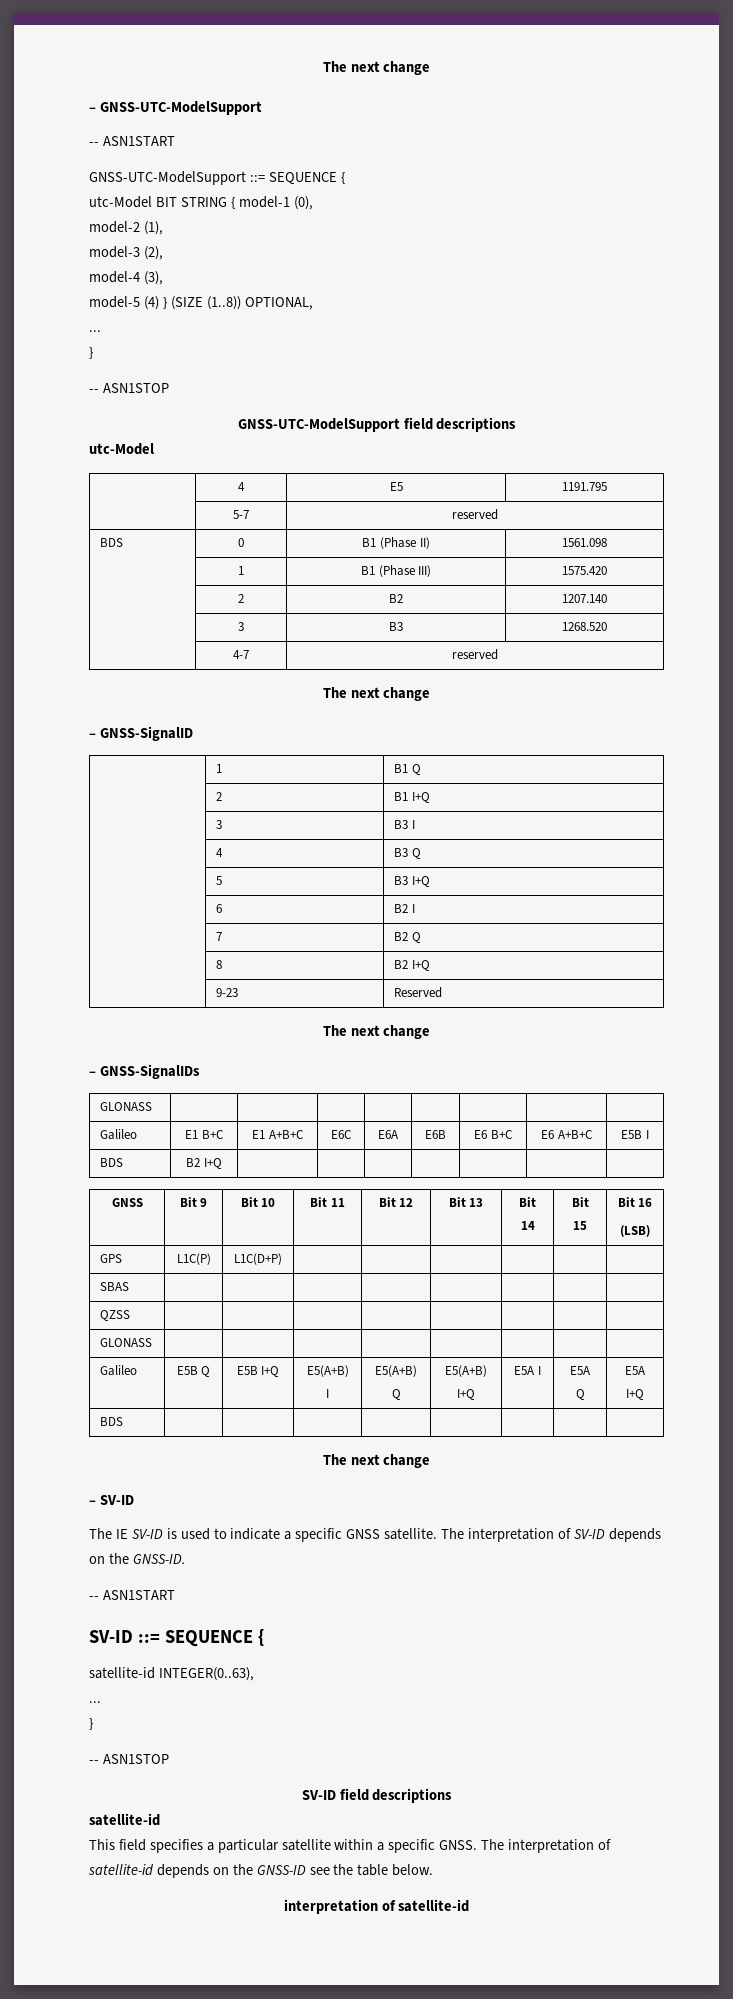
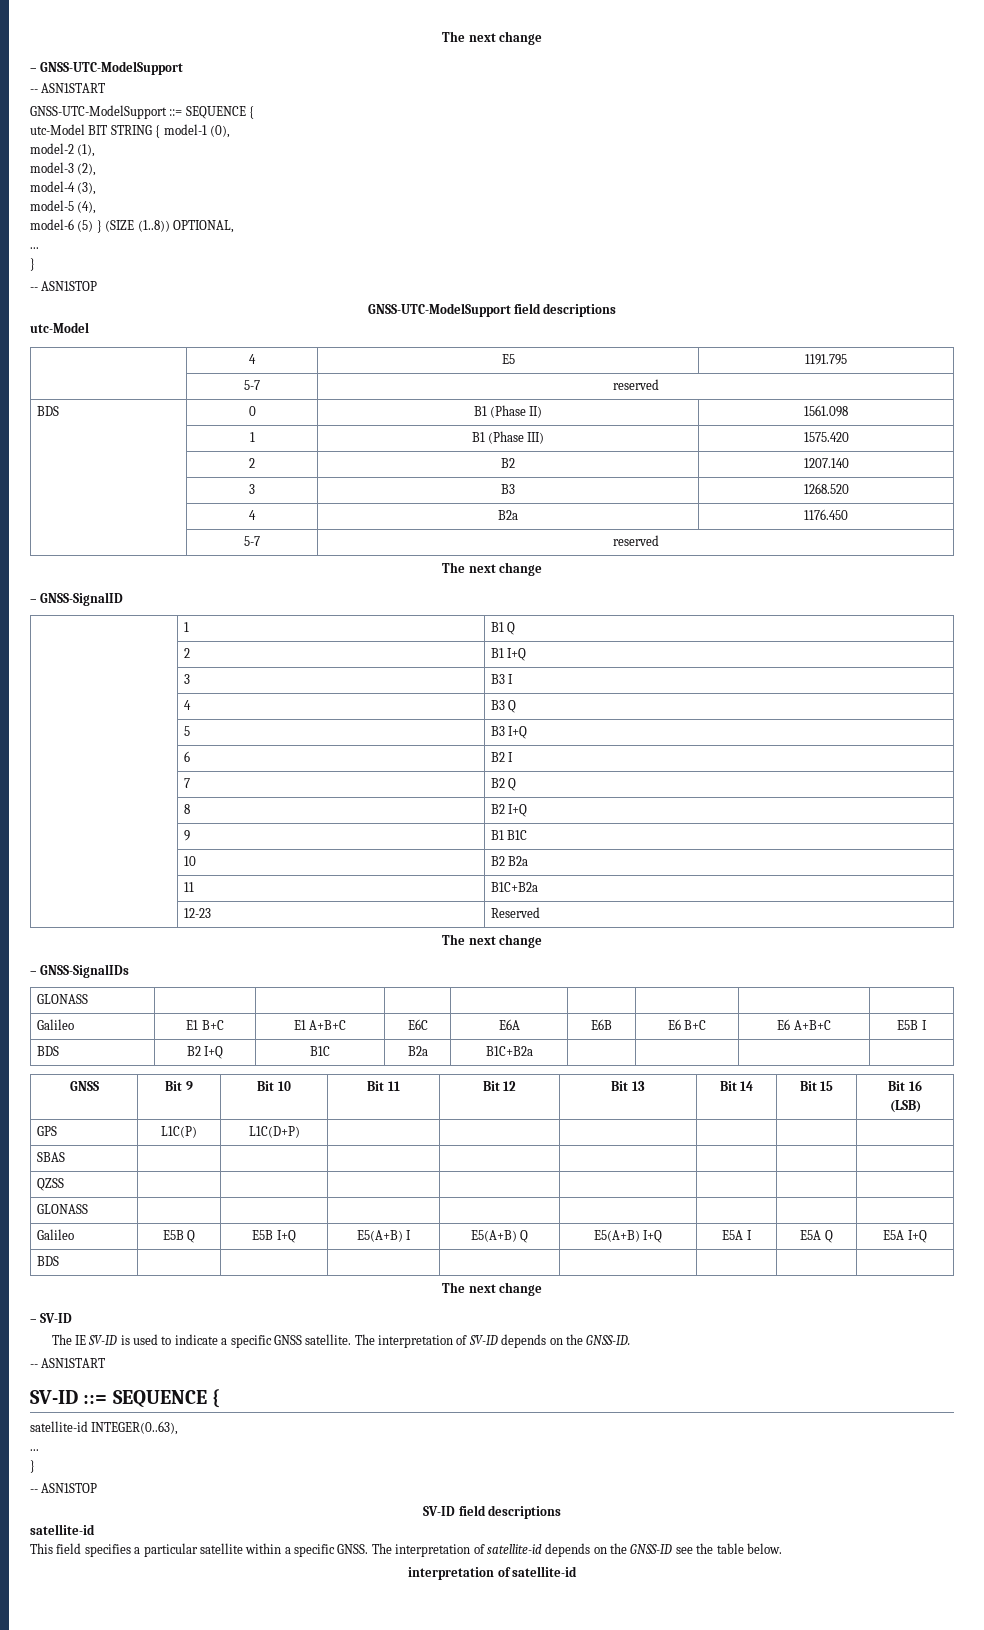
[143,296,159,310] (4) -> [77,201,97,214] [30,219,94,232] (4), // model-6 (5)
[233,650,250,659] 4-7 -> [249,510,256,520] [498,510,518,520] [804,509,848,520] [244,536,260,546] 4 | B2a | 1176.450 // | 5-7
[216,988,239,997] 9-23 -> [183,830,190,841] [490,830,528,840] [183,856,196,866] [490,856,529,866] [183,882,194,892] [490,882,538,892] [183,908,211,918] 9 | B1 B1C // | 10 | B2 B2a // | 11 | B1C+B2a // | 12-23
(222, 1163) | | -> [310,1046,330,1056] [407,1046,428,1056] [485,1046,533,1056] B1C | B2a | B1C+B2a

